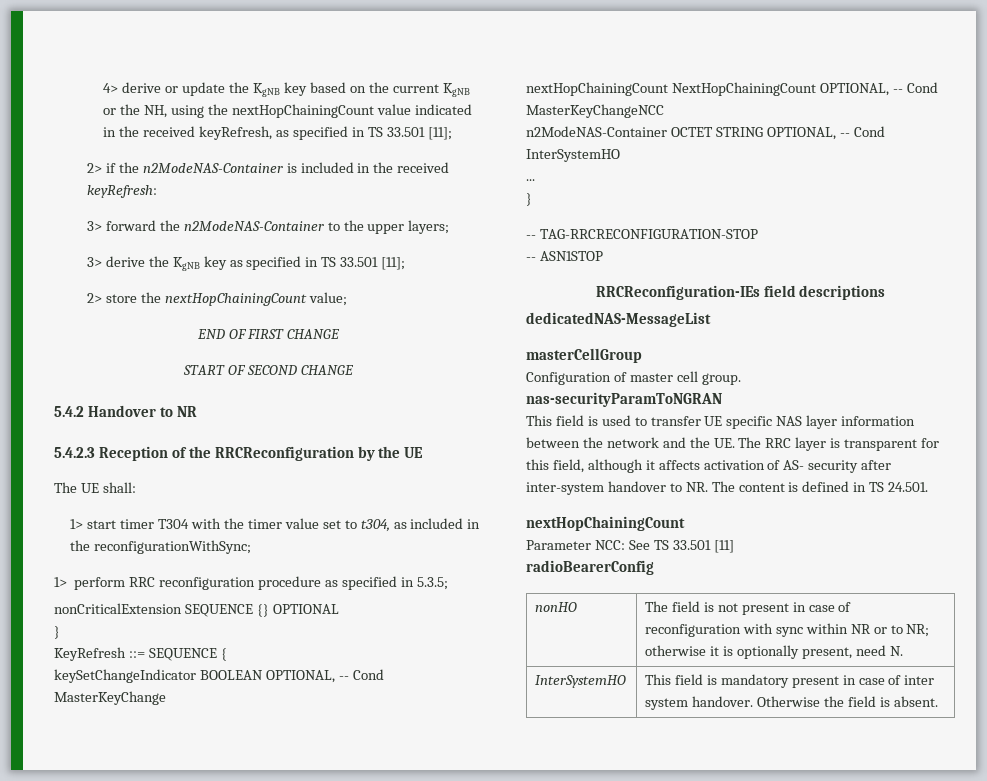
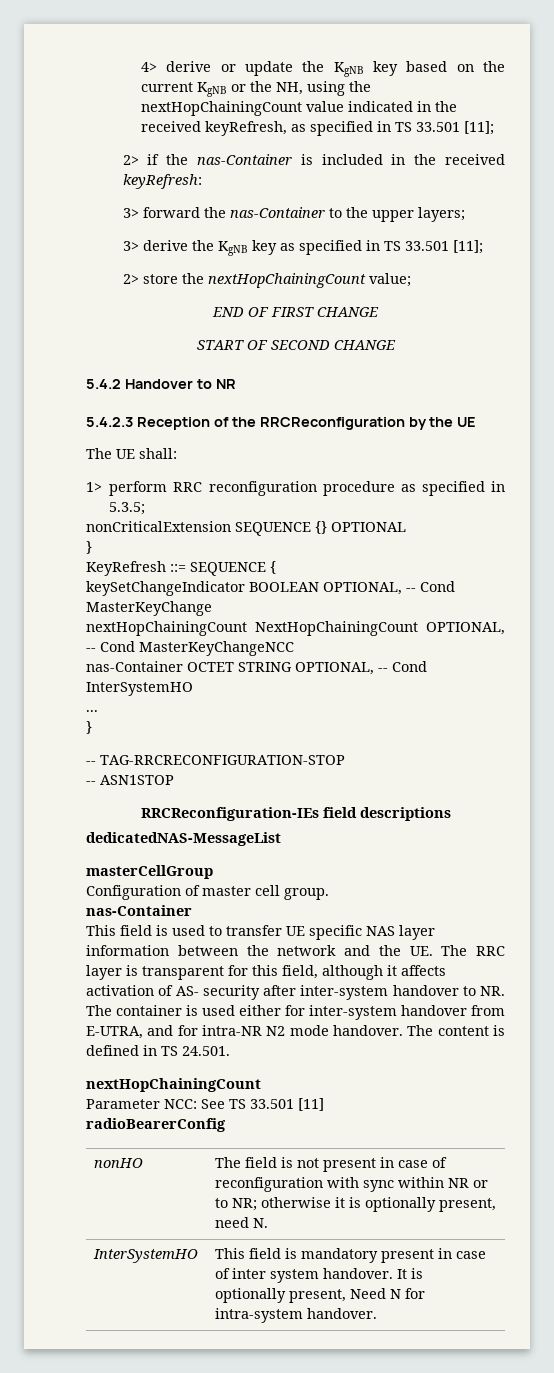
[142,163,283,173] n2ModeNAS-Container -> [196,154,292,165] nas-Container
[183,221,324,231] n2ModeNAS-Container -> [229,207,325,218] nas-Container
[70,518,481,532] [70,540,252,554] // 1> start timer T304 with the timer value set to t304, as included in the reconfigurationWithSync; -> (177, 453) none
[526,126,667,137] n2ModeNAS-Container -> [86,661,183,672] nas-Container
[526,392,722,407] nas-securityParamToNGRAN -> [86,905,192,916] nas-Container
(735, 486) none -> [116,1005,505,1020] [86,1025,434,1039] container is used either for inter-system handover from E-UTRA, and for intra-NR N2 mode handover. The
[756,696,938,707] Otherwise the field is absent. -> [397,1268,424,1279] [215,1288,426,1303] [215,1308,378,1323] It is optionally present, Need N for intra-system handover.

